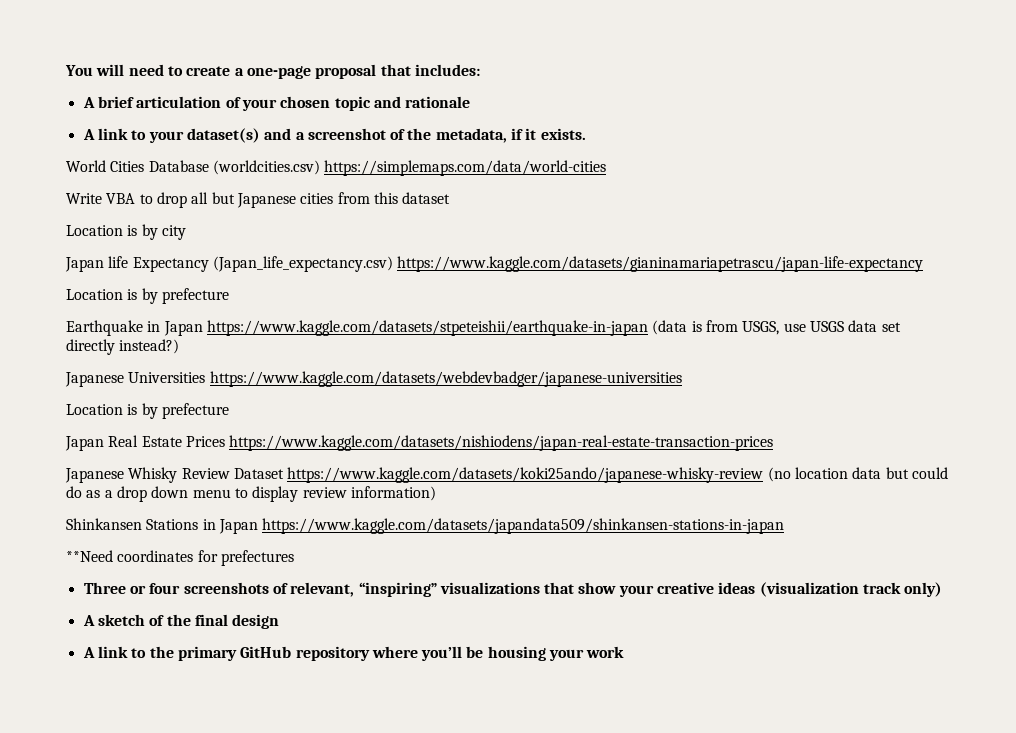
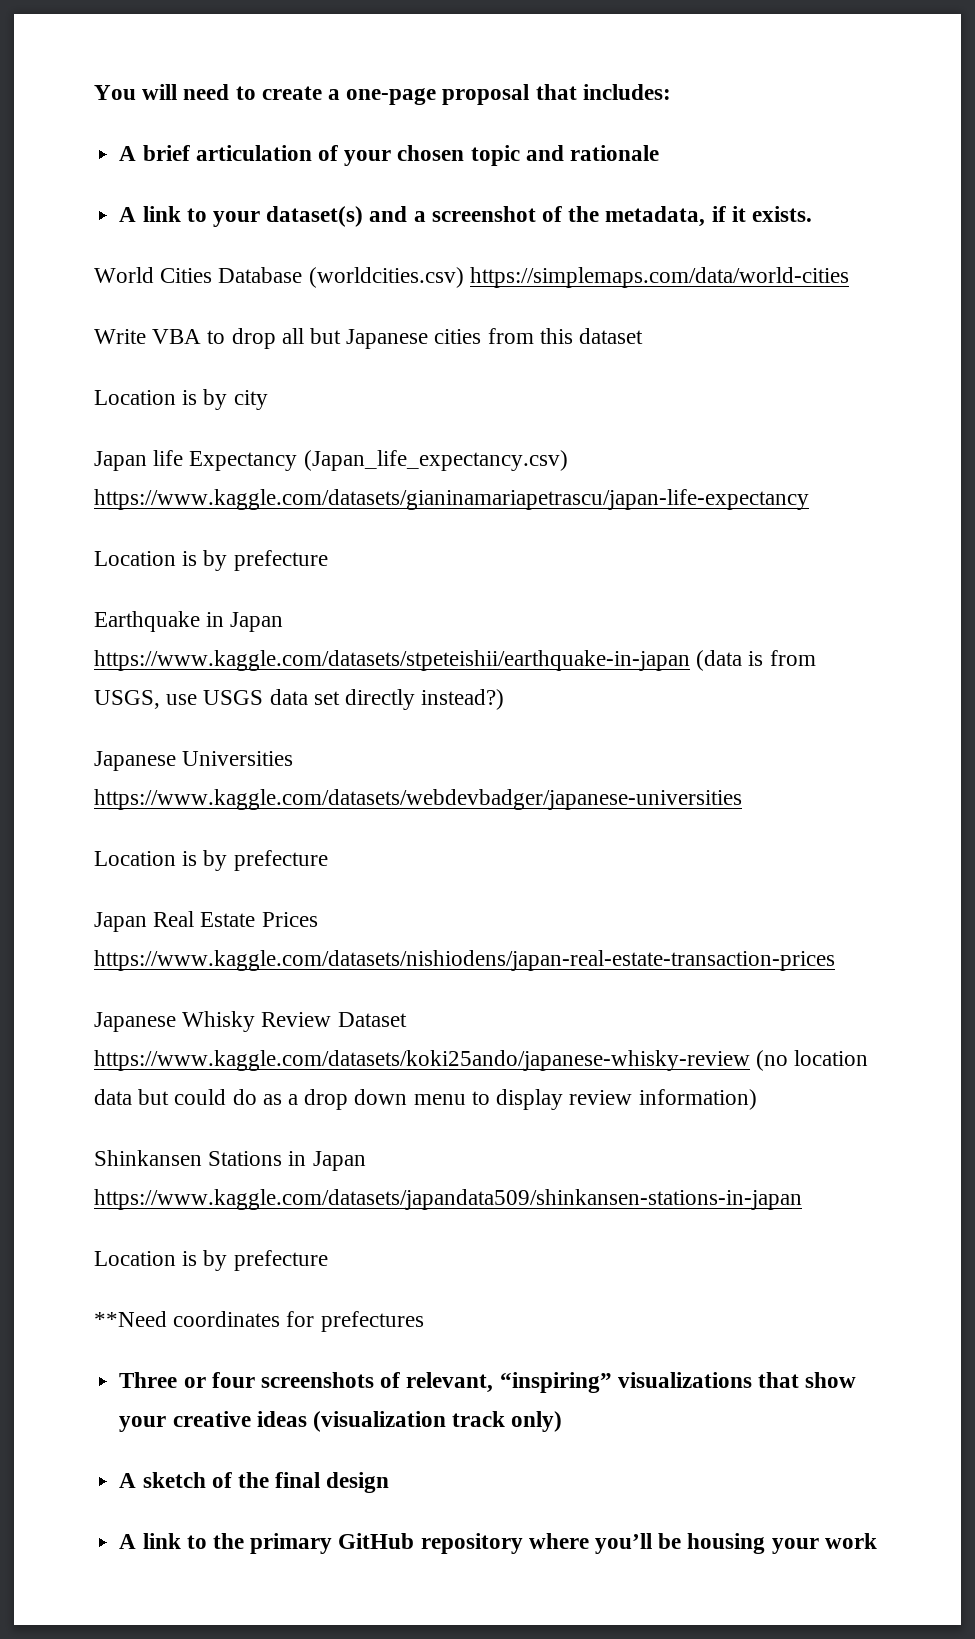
(785, 526) none -> [94,1250,328,1271] // Location is by prefecture

